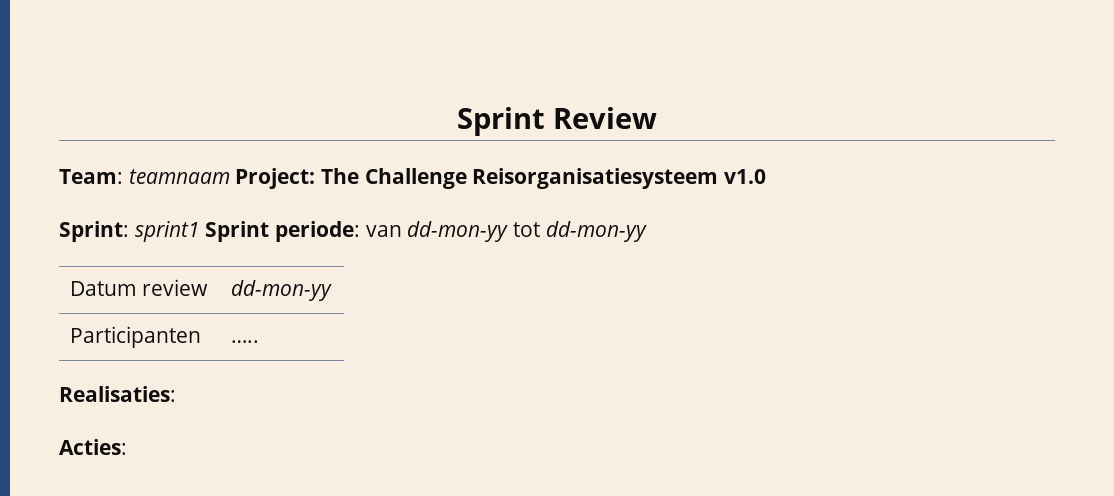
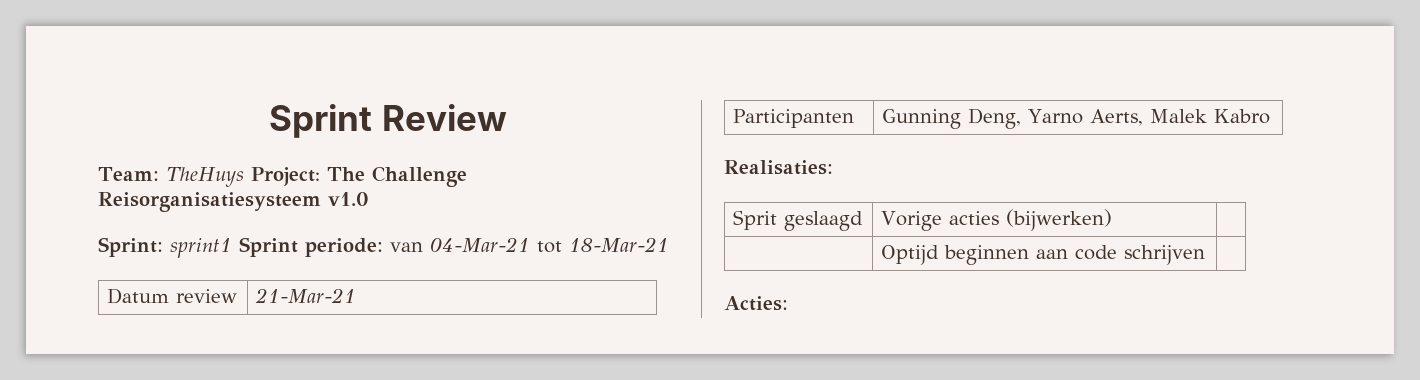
[128,169,230,184] teamnaam -> [165,167,244,187] TheHuys
[407,221,647,242] dd-mon-yy tot dd-mon-yy -> [430,237,669,253] 04-Mar-21 tot 18-Mar-21
[230,280,332,301] dd-mon-yy -> [255,288,357,303] 21-Mar-21
[230,340,259,343] [59,386,176,402] ….. // Realisaties: -> [882,108,1271,129] [724,160,833,175] [733,210,864,231] [881,209,1113,231] [881,245,1206,265] Gunning Deng, Yarno Aerts, Malek Kabro // Realisaties: // Sprit geslaagd | Vorige acties (bijwerken) | // | Optijd beginnen aan code schrijven |

